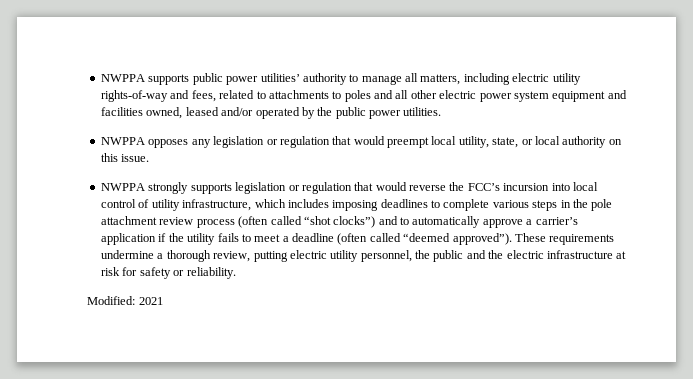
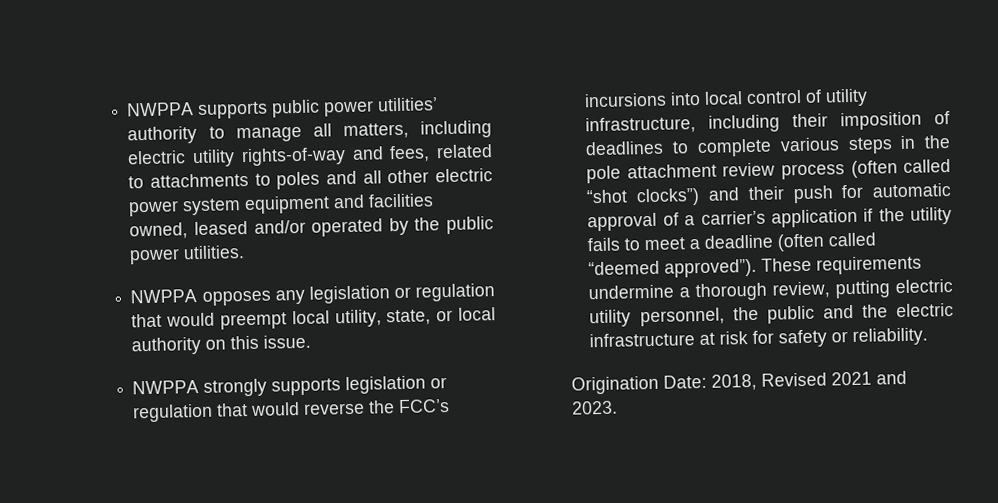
[503,183,550,191] incursion -> [584,92,668,108] incursions
[254,199,379,211] which includes imposing -> [708,111,950,133] including their imposition of
[400,216,523,228] to automatically approve -> [747,182,951,204] [587,212,679,232] their push for automatic approval of
[87,296,163,305] Modified: 2021 -> [571,370,908,395] [572,400,619,415] Origination Date: 2018, Revised 2021 and 2023.

